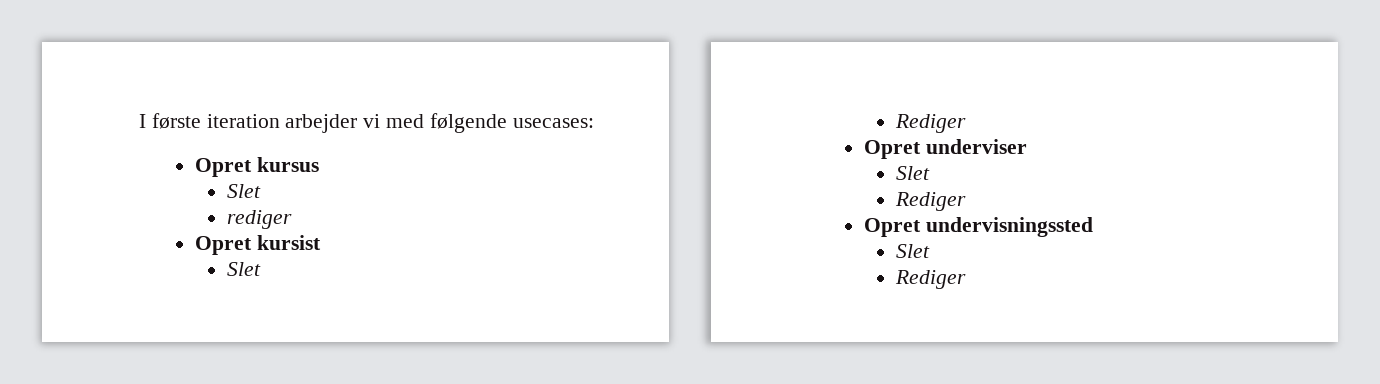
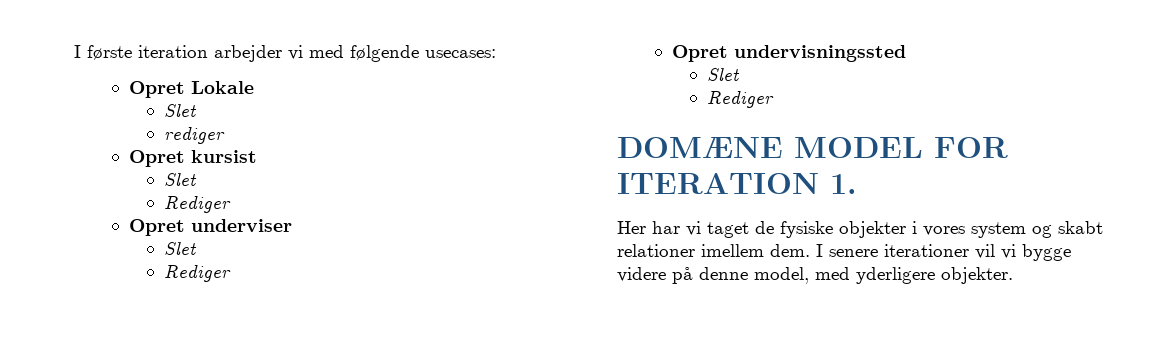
[256,157,319,172] kursus -> [191,81,255,94] Lokale
(967, 279) none -> [617,137,1008,158] [617,173,857,194] [617,221,1103,238] [617,244,1071,261] [617,267,1013,284] // DOMÆNE MODEL FOR ITERATION 1. // Her har vi taget de fysiske objekter i vores system og skabt relationer imellem dem. I senere iterationer vil vi bygge videre på denne model, med yderligere objekter.

